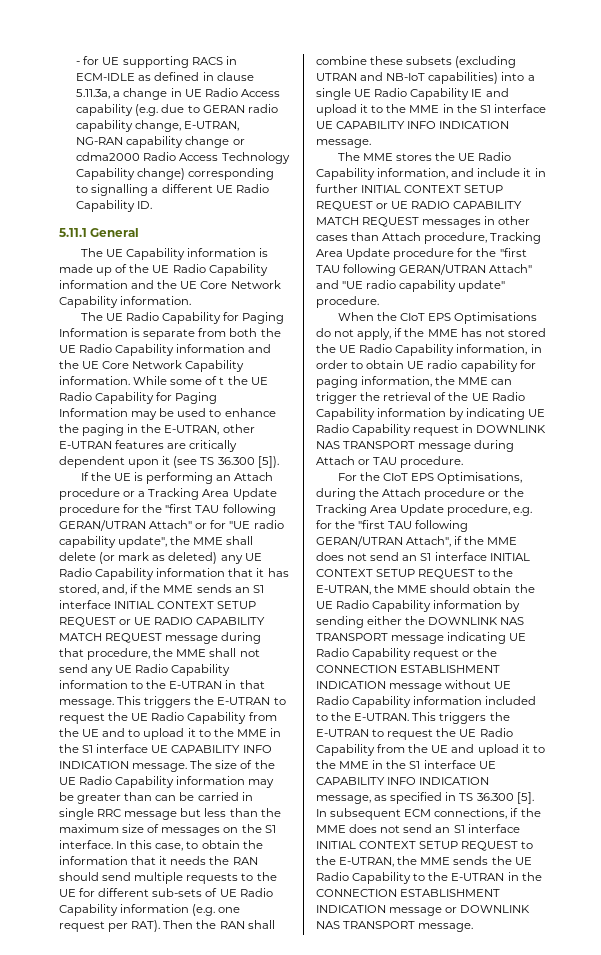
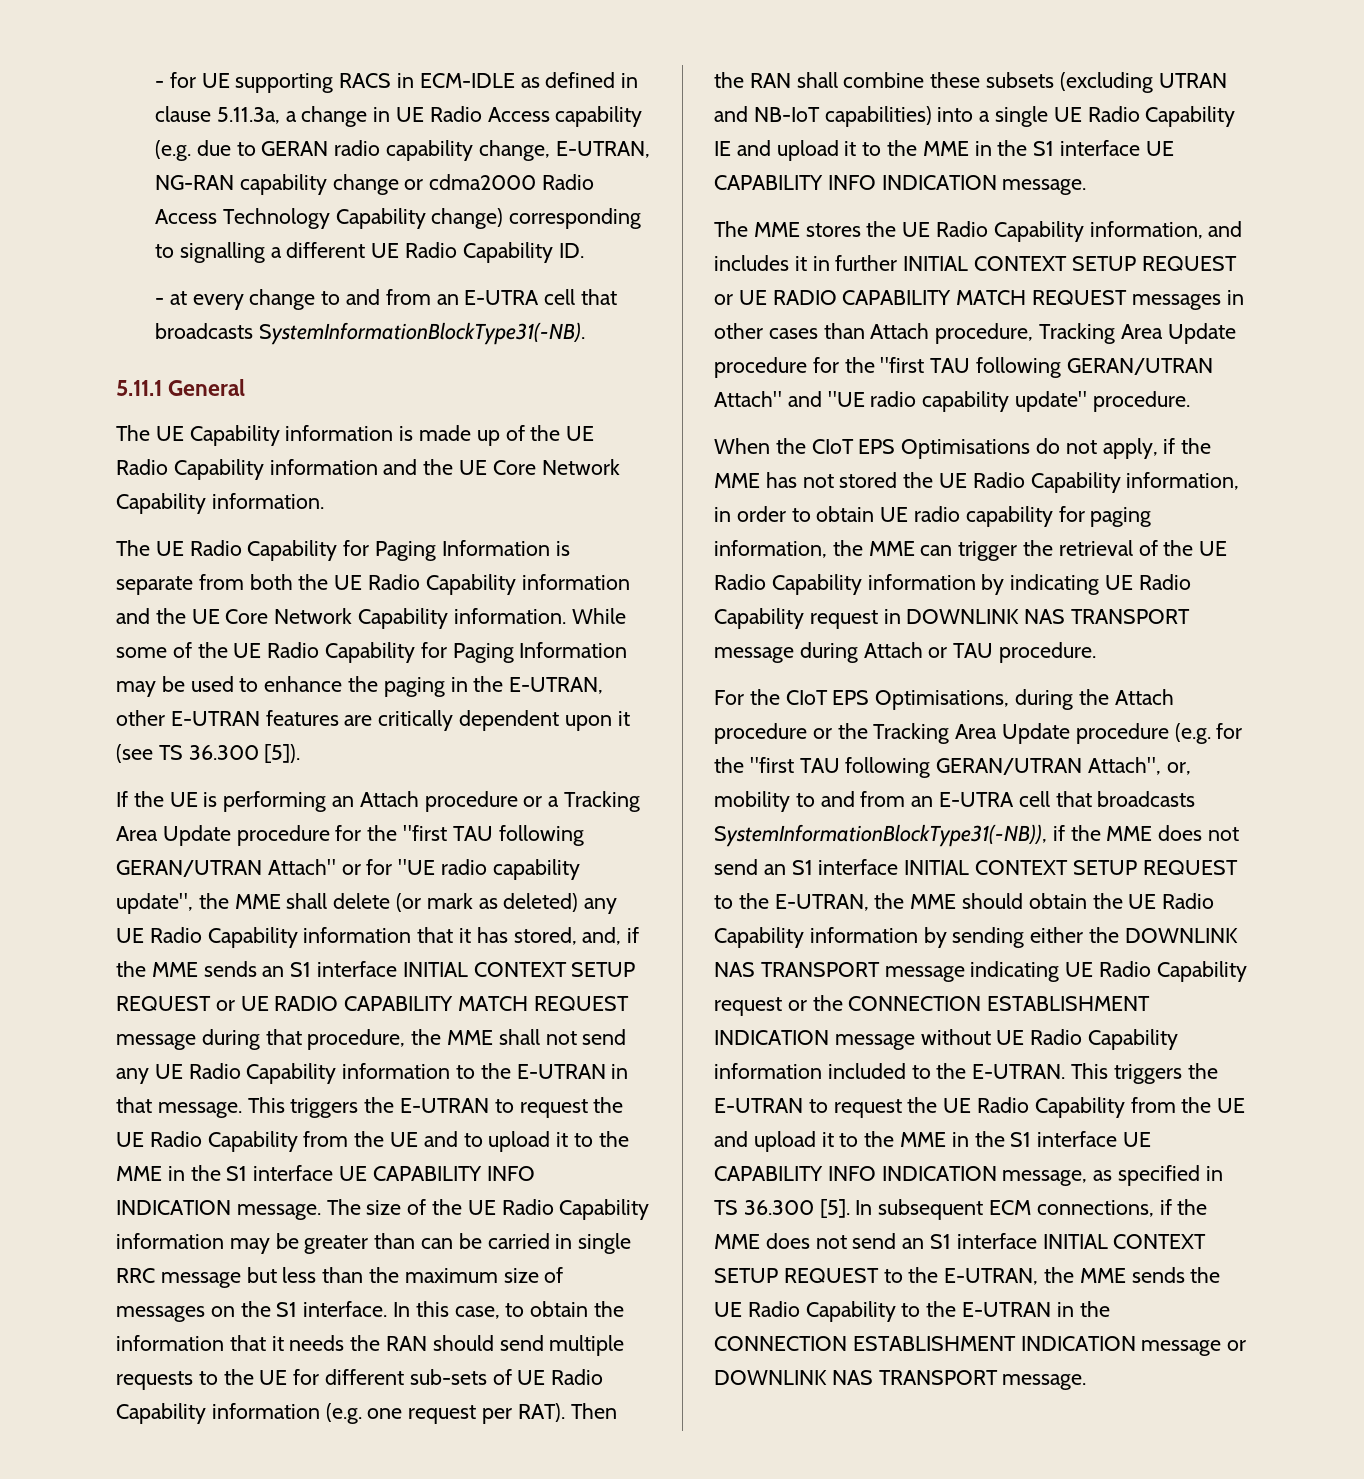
(153, 205) none -> [154,289,617,310] [154,322,585,345] // - at every change to and from an E-UTRA cell that broadcasts SystemInformationBlockType31(-NB).
[219,377,225,385] t -> (192, 650) none
[477,168,521,177] include -> [714,255,789,271] includes
[447,504,533,516] procedure, e.g. -> [1075,723,1211,744] procedure (e.g.
(452, 541) none -> [1166,762,1191,775] [714,791,1196,812] [714,824,1047,847] or, mobility to and from an E-UTRA cell that broadcasts SystemInformationBlockType31(-NB)),

